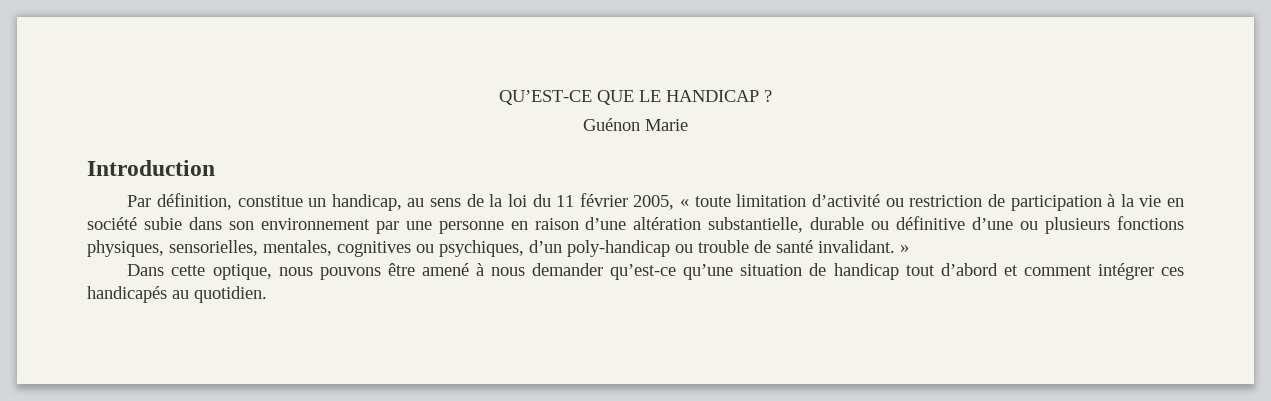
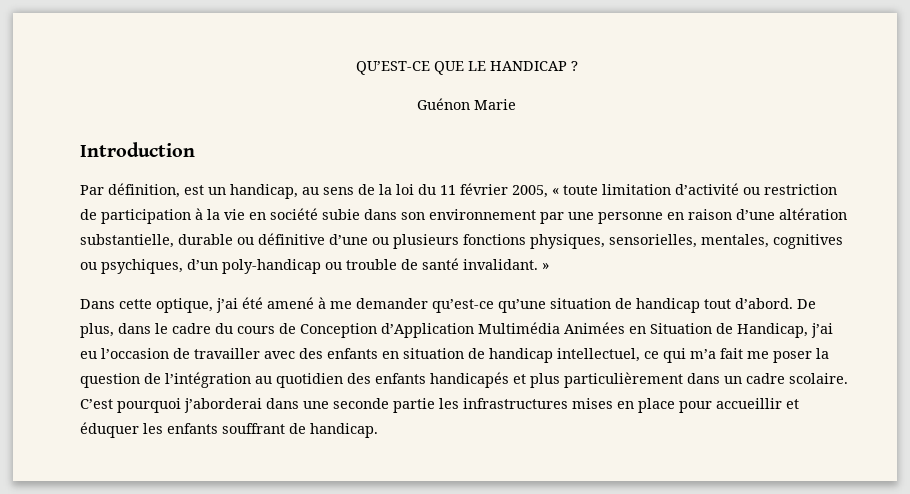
[237,195,303,207] constitue -> [184,185,204,195] est
[278,263,415,280] nous pouvons être -> [216,297,263,313] j’ai été
[491,267,526,276] nous -> [330,301,352,309] me
[940,263,1185,280] [87,286,267,303] d’abord et comment intégrer ces handicapés au quotidien. -> [735,298,816,309] [80,322,833,338] [80,348,829,363] [80,372,848,388] [80,398,799,413] [80,422,378,438] d’abord. De plus, dans le cadre du cours de Conception d’Application Multimédia Animées en Situation de Handicap, j’ai eu l’occasion de travailler avec des enfants en situation de handicap intellectuel, ce qui m’a fait me poser la question de l’intégration au quotidien des enfants handicapés et plus particulièrement dans un cadre scolaire. C’est pourquoi j’aborderai dans une seconde partie les infrastructures mises en place pour accueillir et éduquer les enfants souffrant de handicap.

